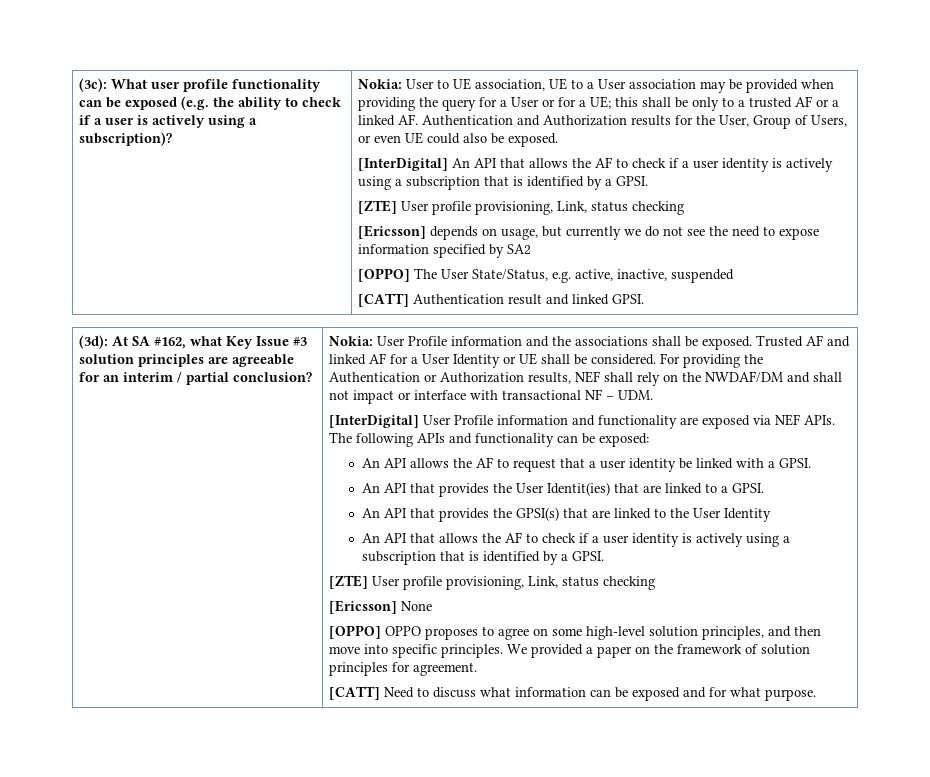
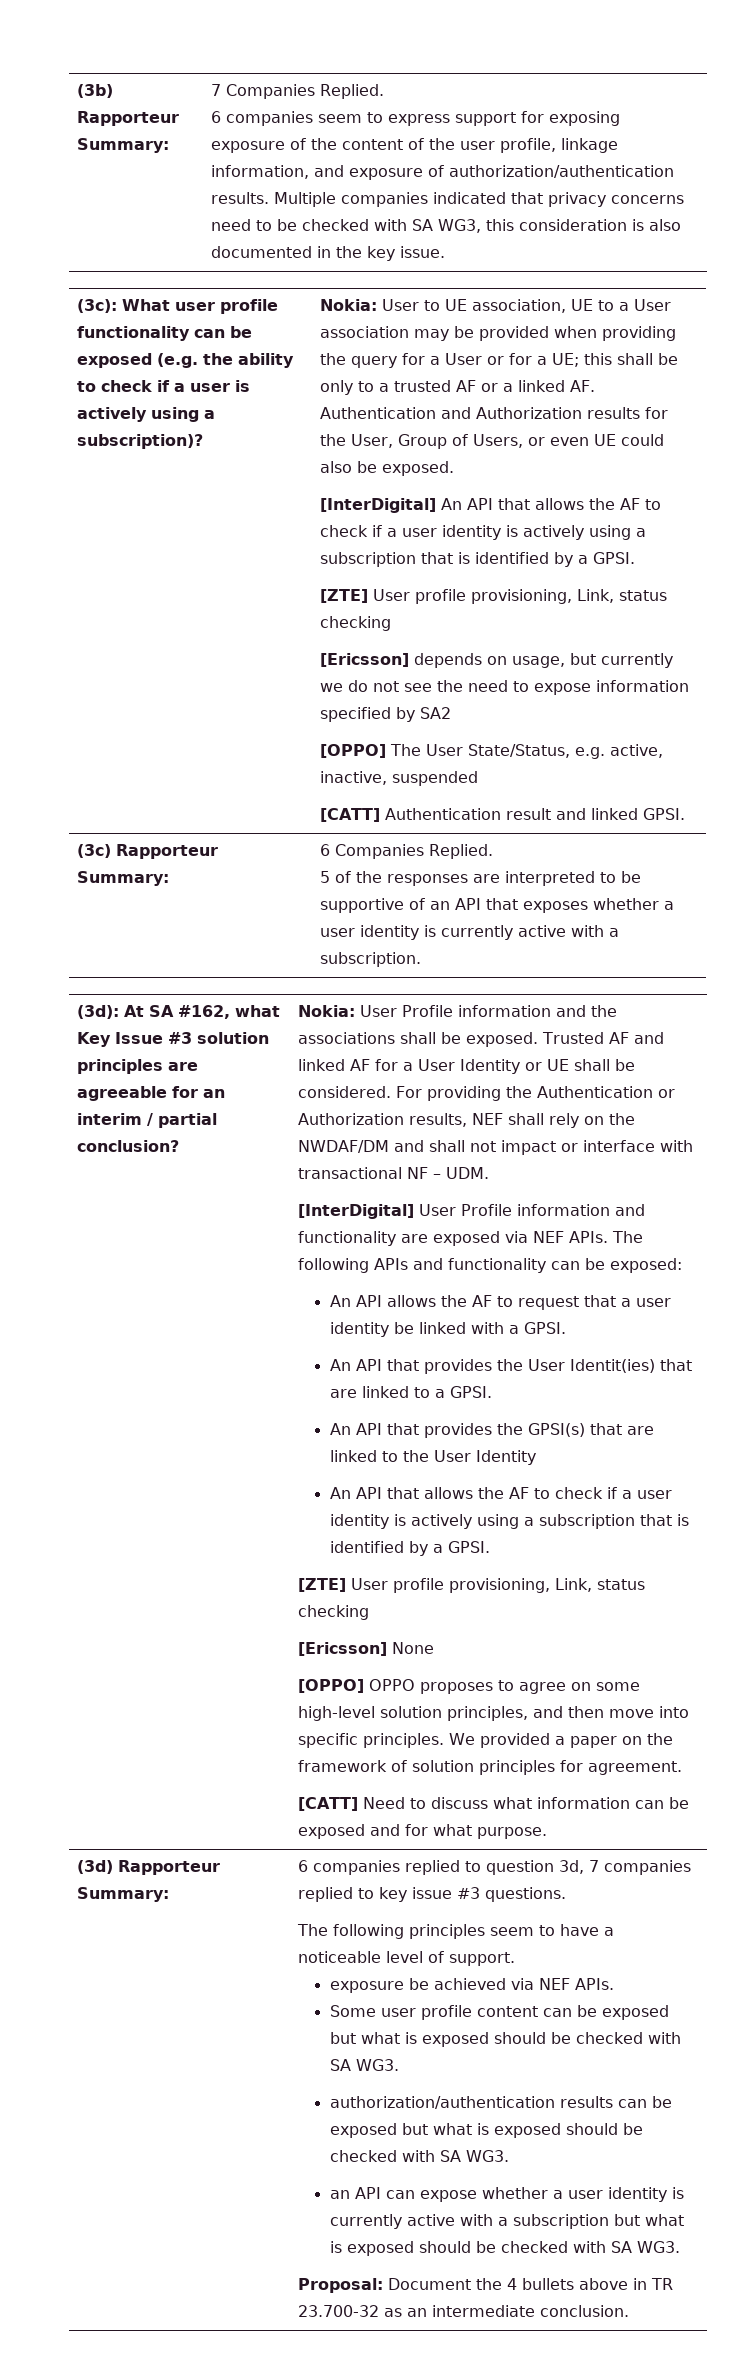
(79, 85) none -> [77,84,114,98] [77,111,180,126] [77,138,170,153] [211,84,385,99] [211,111,621,126] [211,138,619,153] [211,165,675,180] [211,192,685,207] [211,219,682,233] [211,246,446,261] (3b) Rapporteur Summary: | 7 Companies Replied. // 6 companies seem to express support for exposing exposure of the content of the user profile, linkage information, and exposure of authorization/authentication results. Multiple companies indicated that privacy concerns need to be checked with SA WG3, this consideration is also documented in the key issue. //
(645, 299) none -> [77,844,219,859] [77,871,170,886] [320,844,494,859] [320,871,642,886] [320,898,675,913] [320,925,620,940] [320,952,422,967] // (3c) Rapporteur Summary: | 6 Companies Replied. // 5 of the responses are interpreted to be supportive of an API that exposes whether a user identity is currently active with a subscription.
(817, 695) none -> [77,1860,221,1875] [77,1887,170,1902] [298,1860,692,1875] [298,1887,567,1902] [297,1924,615,1939] [298,1951,516,1966] [329,1978,614,1993] [329,2005,669,2020] [329,2032,681,2047] [329,2059,399,2071] [329,2096,672,2109] [329,2123,643,2138] [329,2150,509,2162] [329,2187,684,2202] [329,2214,684,2229] [329,2241,680,2256] [298,2278,674,2293] [298,2305,630,2317] // (3d) Rapporteur Summary: | 6 companies replied to question 3d, 7 companies replied to key issue #3 questions. // The following principles seem to have a noticeable level of support. // exposure be achieved via NEF APIs. // Some user profile content can be exposed but what is exposed should be checked with SA WG3. // authorization/authentication results can be exposed but what is exposed should be checked with SA WG3. // an API can expose whether a user identity is currently active with a subscription but what is exposed should be checked with SA WG3. // Proposal: Document the 4 bullets above in TR 23.700-32 as an intermediate conclusion.

